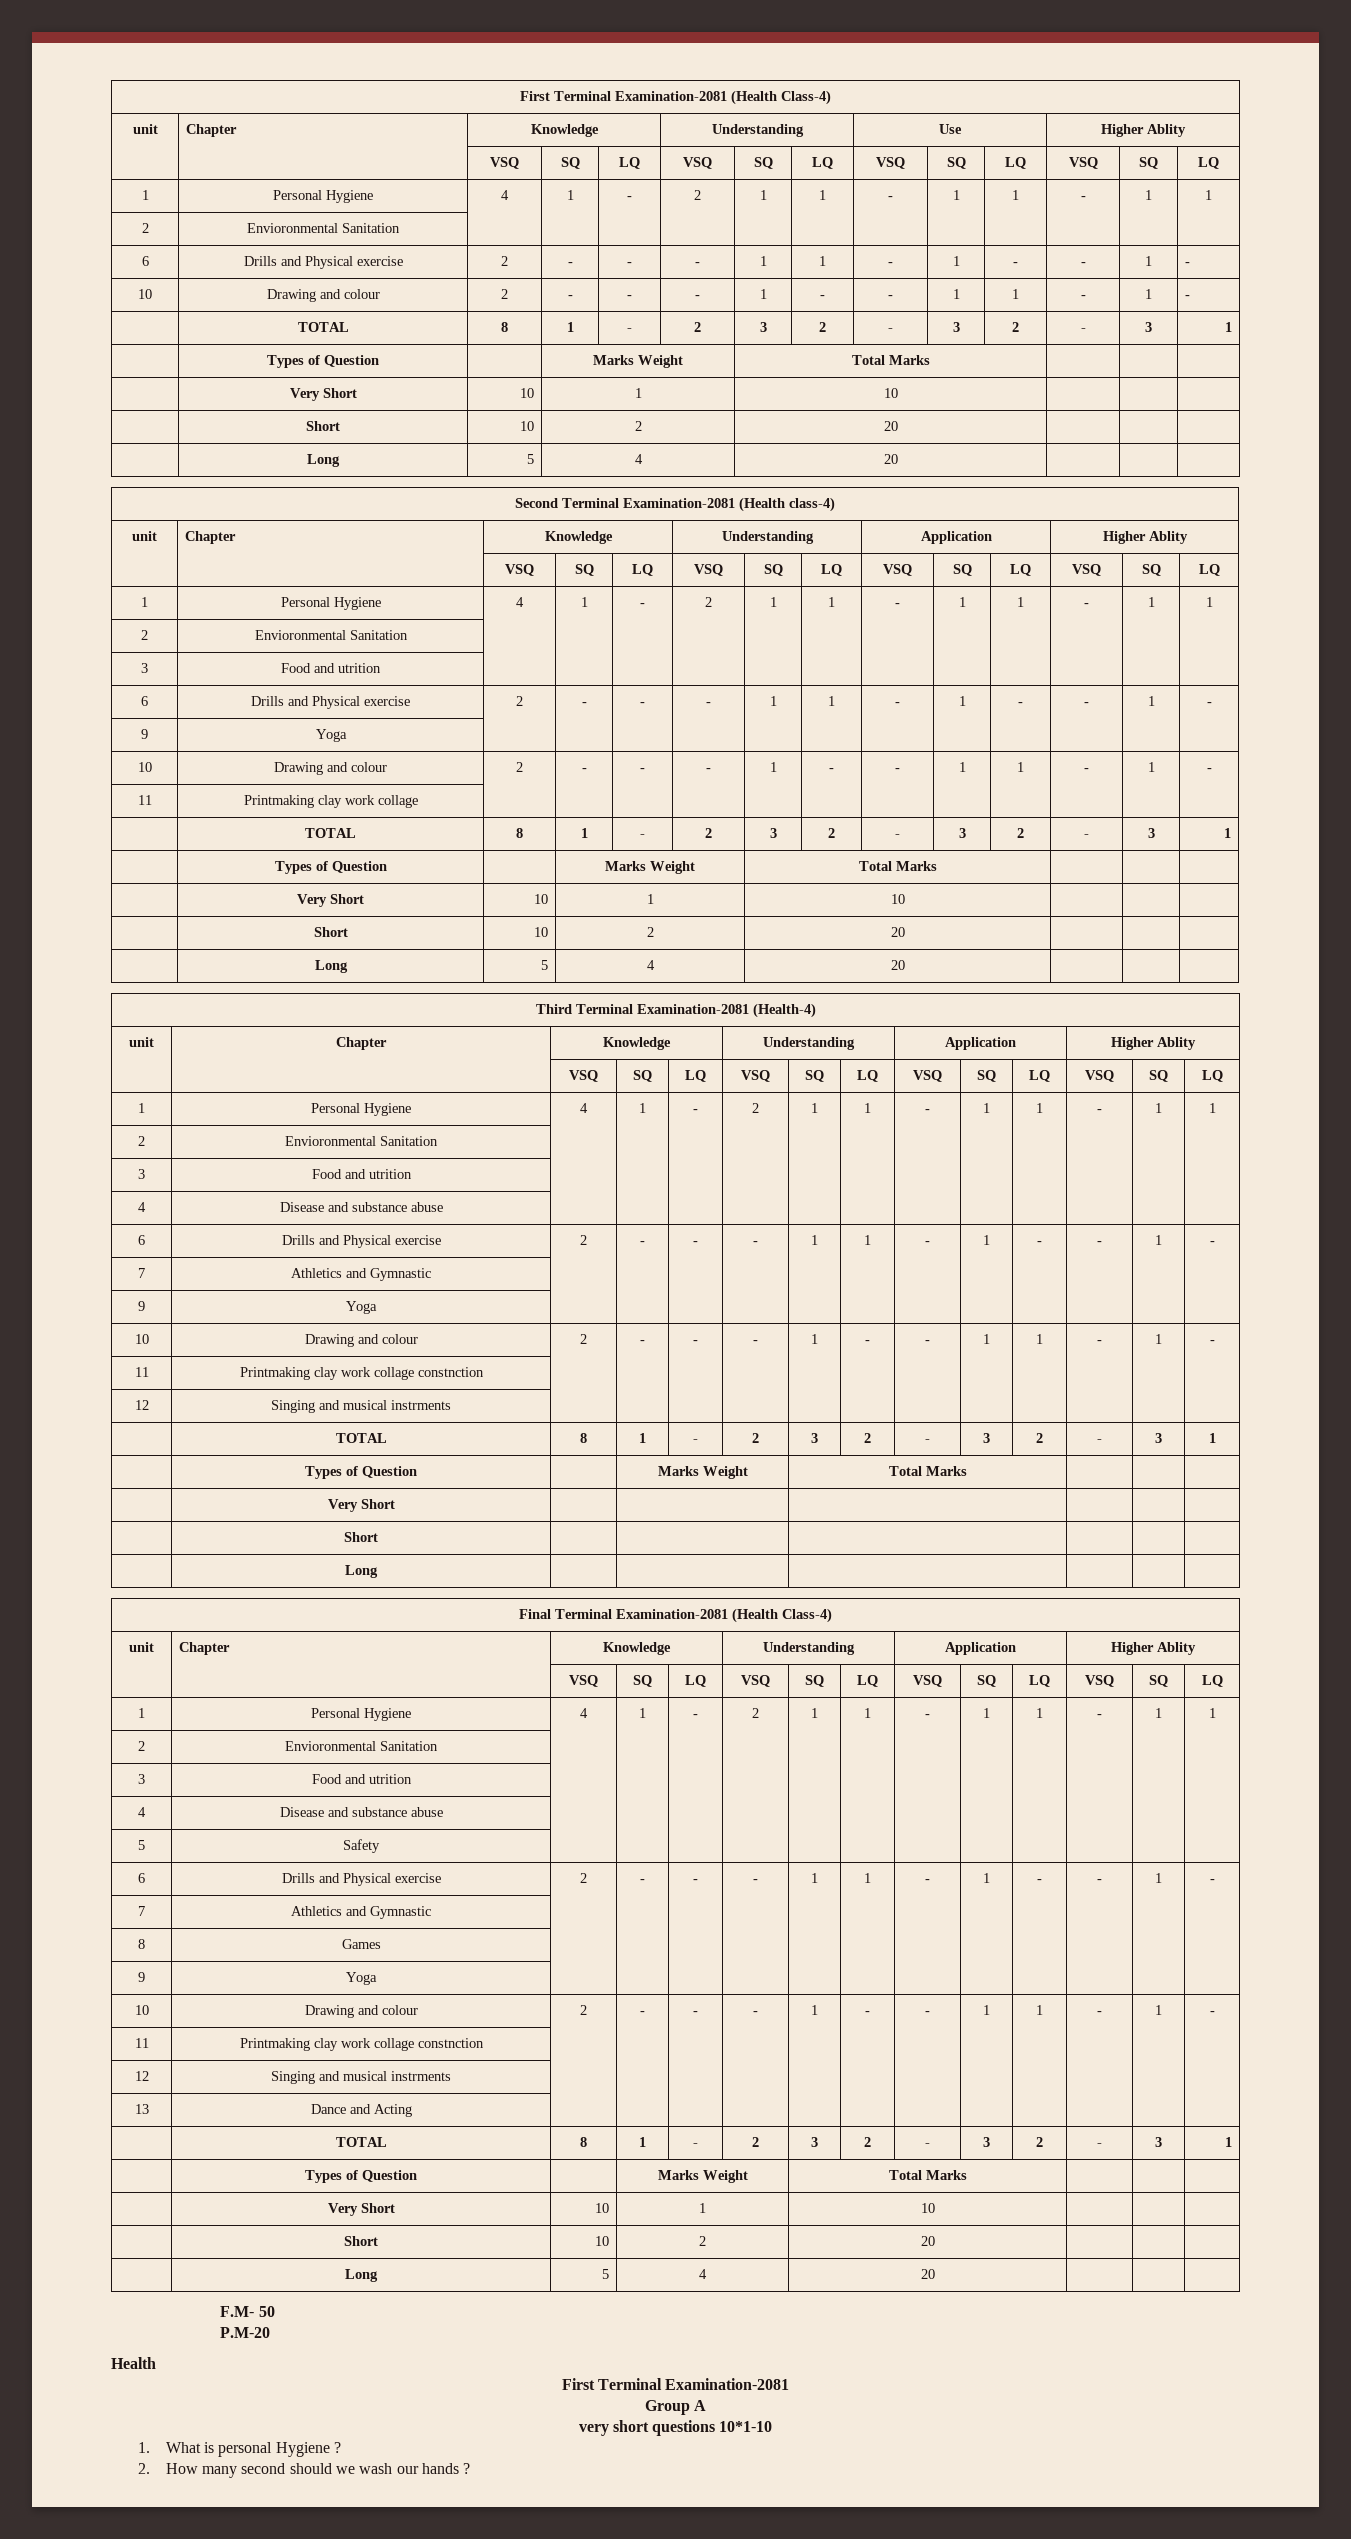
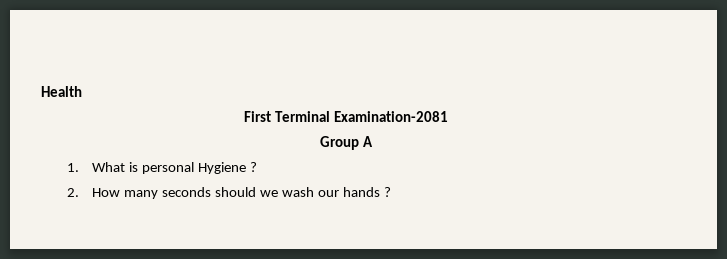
[520,90,831,105] [132,124,158,134] [185,124,237,137] [530,124,599,137] [711,124,804,137] [939,124,962,134] [1101,124,1186,137] [490,157,519,169] [560,157,580,169] [619,157,640,169] [683,157,712,169] [753,157,773,169] [812,157,833,169] [876,157,905,169] [946,157,966,169] [1005,157,1026,169] [1068,157,1098,169] [1139,157,1158,169] [1198,157,1219,169] [141,190,149,200] [273,190,373,203] [501,190,509,200] [566,190,574,200] [627,196,632,200] [694,190,701,200] [759,190,767,200] [819,190,826,200] [888,196,893,200] [952,190,960,200] [1012,190,1019,200] [1080,196,1086,200] [1145,190,1152,200] [1205,190,1212,200] [141,223,149,233] [247,223,400,233] [141,256,149,266] [243,256,403,269] [501,256,508,266] [567,262,573,266] [627,262,632,266] [695,262,700,266] [759,256,767,266] [819,256,826,266] [888,262,893,266] [952,256,960,266] [1013,262,1018,266] [1080,262,1086,266] [1145,256,1152,266] [1184,262,1190,266] [138,289,152,299] [266,289,380,302] [501,289,508,299] [567,295,573,299] [627,295,632,299] [695,295,700,299] [759,289,767,299] [820,295,825,299] [888,295,893,299] [952,289,960,299] [1012,289,1019,299] [1080,295,1086,299] [1145,289,1152,299] [1184,295,1190,299] [297,322,349,332] [501,322,508,332] [566,322,574,332] [627,328,632,332] [694,322,701,332] [759,322,767,332] [819,322,826,332] [888,328,893,332] [952,322,960,332] [1012,322,1019,332] [1080,328,1086,332] [1145,322,1152,332] [1225,322,1233,332] [267,355,379,368] [593,355,683,368] [851,355,930,365] [289,388,357,401] [520,388,535,398] [634,388,642,398] [883,388,898,398] [306,421,340,431] [520,421,535,431] [634,421,642,431] [883,421,898,431] [307,454,340,467] [527,454,535,464] [634,454,643,464] [883,454,898,464] [515,497,835,512] [132,531,157,541] [184,531,236,544] [544,531,613,544] [721,531,814,544] [920,531,992,544] [1102,531,1188,544] [505,564,534,576] [574,564,594,576] [632,564,653,576] [694,564,723,576] [763,564,783,576] [821,564,842,576] [883,564,912,576] [952,564,972,576] [1010,564,1031,576] [1072,564,1101,576] [1141,564,1161,576] [1198,564,1220,576] [141,597,148,607] [280,597,381,610] [516,597,524,607] [580,597,588,607] [640,603,645,607] [705,597,712,607] [769,597,777,607] [828,597,835,607] [895,603,900,607] [958,597,966,607] [1017,597,1024,607] [1084,603,1089,607] [1147,597,1155,607] [1205,597,1213,607] [141,630,148,640] [254,630,408,640] [141,663,148,673] [281,663,381,673] [141,696,148,706] [251,696,410,709] [516,696,523,706] [581,702,587,706] [640,702,645,706] [706,702,711,706] [769,696,777,706] [828,696,835,706] [895,702,900,706] [958,696,966,706] [1018,702,1023,706] [1084,702,1089,706] [1147,696,1155,706] [1206,702,1212,706] [141,729,148,739] [315,729,347,742] [137,762,152,772] [274,762,387,775] [516,762,523,772] [581,768,587,772] [640,768,645,772] [706,768,711,772] [769,762,777,772] [829,768,834,772] [895,768,900,772] [958,762,966,772] [1017,762,1024,772] [1084,768,1089,772] [1147,762,1155,772] [1206,768,1212,772] [137,795,152,805] [243,795,418,808] [305,828,356,838] [516,828,523,838] [580,828,588,838] [640,834,645,838] [705,828,712,838] [769,828,777,838] [828,828,835,838] [895,834,900,838] [958,828,966,838] [1017,828,1024,838] [1084,834,1089,838] [1147,828,1155,838] [1224,828,1232,838] [274,861,387,874] [605,861,695,874] [858,861,937,871] [297,894,364,907] [534,894,549,904] [646,894,654,904] [890,894,905,904] [313,927,348,937] [534,927,549,937] [646,927,654,937] [890,927,905,937] [314,960,348,973] [541,960,549,970] [646,960,655,970] [890,960,905,970] [535,1003,816,1018] [129,1037,154,1047] [336,1037,387,1050] [603,1037,671,1050] [763,1037,855,1050] [945,1037,1016,1050] [1111,1037,1196,1050] [569,1070,598,1082] [633,1070,652,1082] [685,1070,706,1082] [741,1070,770,1082] [805,1070,824,1082] [857,1070,878,1082] [913,1070,942,1082] [977,1070,996,1082] [1029,1070,1050,1082] [1085,1070,1114,1082] [1149,1070,1168,1082] [1201,1070,1223,1082] [138,1103,145,1113] [311,1103,411,1116] [580,1103,588,1113] [639,1103,646,1113] [693,1109,698,1113] [752,1103,759,1113] [811,1103,818,1113] [864,1103,871,1113] [925,1109,930,1113] [983,1103,990,1113] [1036,1103,1043,1113] [1097,1109,1102,1113] [1155,1103,1162,1113] [1208,1103,1216,1113] [138,1136,145,1146] [285,1136,438,1146] [138,1169,145,1179] [311,1169,412,1179] [138,1202,146,1212] [279,1202,443,1212] [138,1235,145,1245] [281,1235,441,1248] [580,1235,587,1245] [640,1241,645,1245] [693,1241,698,1245] [753,1241,758,1245] [811,1235,818,1245] [864,1235,871,1245] [925,1241,930,1245] [983,1235,990,1245] [1037,1241,1042,1245] [1097,1241,1102,1245] [1155,1235,1162,1245] [1209,1241,1215,1245] [138,1268,145,1278] [291,1268,431,1281] [138,1301,145,1311] [346,1301,377,1314] [134,1334,149,1344] [304,1334,418,1347] [580,1334,587,1344] [640,1340,645,1344] [693,1340,698,1344] [753,1340,758,1344] [811,1334,818,1344] [865,1340,870,1344] [925,1340,930,1344] [983,1334,990,1344] [1036,1334,1043,1344] [1097,1340,1102,1344] [1155,1334,1162,1344] [1209,1340,1215,1344] [134,1367,149,1377] [239,1367,484,1380] [134,1400,149,1410] [271,1400,451,1413] [335,1433,387,1443] [580,1433,587,1443] [639,1433,646,1443] [693,1439,698,1443] [752,1433,759,1443] [811,1433,818,1443] [864,1433,871,1443] [925,1439,930,1443] [983,1433,990,1443] [1036,1433,1043,1443] [1097,1439,1102,1443] [1155,1433,1162,1443] [1208,1433,1216,1443] [305,1466,417,1479] [657,1466,748,1479] [888,1466,967,1476] [327,1499,395,1512] [344,1532,378,1542] [345,1565,378,1578] [519,1608,832,1623] [129,1642,154,1652] [178,1642,230,1655] [603,1642,671,1655] [763,1642,855,1655] [945,1642,1016,1655] [1111,1642,1196,1655] [569,1675,598,1687] [633,1675,652,1687] [685,1675,706,1687] [741,1675,770,1687] [805,1675,824,1687] [857,1675,878,1687] [913,1675,942,1687] [977,1675,996,1687] [1029,1675,1050,1687] [1085,1675,1114,1687] [1149,1675,1168,1687] [1201,1675,1223,1687] [138,1708,145,1718] [311,1708,411,1721] [580,1708,588,1718] [639,1708,646,1718] [693,1714,698,1718] [752,1708,759,1718] [811,1708,818,1718] [864,1708,871,1718] [925,1714,930,1718] [983,1708,990,1718] [1036,1708,1043,1718] [1097,1714,1102,1718] [1155,1708,1162,1718] [1208,1708,1216,1718] [138,1741,145,1751] [285,1741,438,1751] [138,1774,145,1784] [311,1774,412,1784] [138,1807,146,1817] [279,1807,443,1817] [138,1840,145,1850] [343,1839,380,1853] [138,1873,145,1883] [281,1873,441,1886] [580,1873,587,1883] [640,1879,645,1883] [693,1879,698,1883] [753,1879,758,1883] [811,1873,818,1883] [864,1873,871,1883] [925,1879,930,1883] [983,1873,990,1883] [1037,1879,1042,1883] [1097,1879,1102,1883] [1155,1873,1162,1883] [1209,1879,1215,1883] [138,1906,145,1916] [291,1906,431,1919] [138,1939,145,1949] [341,1939,381,1949] [138,1972,145,1982] [346,1972,377,1985] [134,2005,149,2015] [304,2005,418,2018] [580,2005,587,2015] [640,2011,645,2015] [693,2011,698,2015] [753,2011,758,2015] [811,2005,818,2015] [865,2011,870,2015] [925,2011,930,2015] [983,2005,990,2015] [1036,2005,1043,2015] [1097,2011,1102,2015] [1155,2005,1162,2015] [1209,2011,1215,2015] [134,2038,149,2048] [239,2038,484,2051] [134,2071,149,2081] [271,2071,451,2084] [134,2104,149,2114] [310,2104,412,2117] [335,2137,387,2147] [580,2137,587,2147] [639,2137,646,2147] [693,2143,698,2147] [752,2137,759,2147] [811,2137,818,2147] [864,2137,871,2147] [925,2143,930,2147] [983,2137,990,2147] [1036,2137,1043,2147] [1097,2143,1102,2147] [1155,2137,1162,2147] [1225,2137,1233,2147] [305,2170,417,2183] [657,2170,748,2183] [888,2170,967,2180] [327,2203,395,2216] [595,2203,610,2213] [699,2203,706,2213] [920,2203,935,2213] [344,2236,378,2246] [595,2236,610,2246] [699,2236,706,2246] [920,2236,935,2246] [345,2269,378,2282] [602,2269,610,2279] [699,2269,707,2279] [920,2269,935,2279] [220,2306,275,2317] [220,2327,271,2338] First Terminal Examination-2081 (Health Class-4) // unit | Chapter | Knowledge | Understanding | Use | Higher Ablity // | | VSQ | SQ | LQ | VSQ | SQ | LQ | VSQ | SQ | LQ | VSQ | SQ | LQ // 1 | Personal Hygiene | 4 | 1 | - | 2 | 1 | 1 | - | 1 | 1 | - | 1 | 1 // 2 | Envioronmental Sanitation | | | | | | | | | | | | // 6 | Drills and Physical exercise | 2 | - | - | - | 1 | 1 | - | 1 | - | - | 1 | - // 10 | Drawing and colour | 2 | - | - | - | 1 | - | - | 1 | 1 | - | 1 | - // | TOTAL | 8 | 1 | - | 2 | 3 | 2 | - | 3 | 2 | - | 3 | 1 // | Types of Question | | Marks Weight | Total Marks | | | // | Very Short | 10 | 1 | 10 | | | // | Short | 10 | 2 | 20 | | | // | Long | 5 | 4 | 20 | | | // Second Terminal Examination-2081 (Health class-4) // unit | Chapter | Knowledge | Understanding | Application | Higher Ablity // | | VSQ | SQ | LQ | VSQ | SQ | LQ | VSQ | SQ | LQ | VSQ | SQ | LQ // 1 | Personal Hygiene | 4 | 1 | - | 2 | 1 | 1 | - | 1 | 1 | - | 1 | 1 // 2 | Envioronmental Sanitation | | | | | | | | | | | | // 3 | Food and utrition | | | | | | | | | | | | // 6 | Drills and Physical exercise | 2 | - | - | - | 1 | 1 | - | 1 | - | - | 1 | - // 9 | Yoga | | | | | | | | | | | | // 10 | Drawing and colour | 2 | - | - | - | 1 | - | - | 1 | 1 | - | 1 | - // 11 | Printmaking clay work collage | | | | | | | | | | | | // | TOTAL | 8 | 1 | - | 2 | 3 | 2 | - | 3 | 2 | - | 3 | 1 // | Types of Question | | Marks Weight | Total Marks | | | // | Very Short | 10 | 1 | 10 | | | // | Short | 10 | 2 | 20 | | | // | Long | 5 | 4 | 20 | | | // Third Terminal Examination-2081 (Health-4) // unit | Chapter | Knowledge | Understanding | Application | Higher Ablity // | | VSQ | SQ | LQ | VSQ | SQ | LQ | VSQ | SQ | LQ | VSQ | SQ | LQ // 1 | Personal Hygiene | 4 | 1 | - | 2 | 1 | 1 | - | 1 | 1 | - | 1 | 1 // 2 | Envioronmental Sanitation | | | | | | | | | | | | // 3 | Food and utrition | | | | | | | | | | | | // 4 | Disease and substance abuse | | | | | | | | | | | | // 6 | Drills and Physical exercise | 2 | - | - | - | 1 | 1 | - | 1 | - | - | 1 | - // 7 | Athletics and Gymnastic | | | | | | | | | | | | // 9 | Yoga | | | | | | | | | | | | // 10 | Drawing and colour | 2 | - | - | - | 1 | - | - | 1 | 1 | - | 1 | - // 11 | Printmaking clay work collage constnction | | | | | | | | | | | | // 12 | Singing and musical instrments | | | | | | | | | | | | // | TOTAL | 8 | 1 | - | 2 | 3 | 2 | - | 3 | 2 | - | 3 | 1 // | Types of Question | | Marks Weight | Total Marks | | | // | Very Short | | | | | | // | Short | | | | | | // | Long | | | | | | // Final Terminal Examination-2081 (Health Class-4) // unit | Chapter | Knowledge | Understanding | Application | Higher Ablity // | | VSQ | SQ | LQ | VSQ | SQ | LQ | VSQ | SQ | LQ | VSQ | SQ | LQ // 1 | Personal Hygiene | 4 | 1 | - | 2 | 1 | 1 | - | 1 | 1 | - | 1 | 1 // 2 | Envioronmental Sanitation | | | | | | | | | | | | // 3 | Food and utrition | | | | | | | | | | | | // 4 | Disease and substance abuse | | | | | | | | | | | | // 5 | Safety | | | | | | | | | | | | // 6 | Drills and Physical exercise | 2 | - | - | - | 1 | 1 | - | 1 | - | - | 1 | - // 7 | Athletics and Gymnastic | | | | | | | | | | | | // 8 | Games | | | | | | | | | | | | // 9 | Yoga | | | | | | | | | | | | // 10 | Drawing and colour | 2 | - | - | - | 1 | - | - | 1 | 1 | - | 1 | - // 11 | Printmaking clay work collage constnction | | | | | | | | | | | | // 12 | Singing and musical instrments | | | | | | | | | | | | // 13 | Dance and Acting | | | | | | | | | | | | // | TOTAL | 8 | 1 | - | 2 | 3 | 2 | - | 3 | 2 | - | 3 | 1 // | Types of Question | | Marks Weight | Total Marks | | | // | Very Short | 10 | 1 | 10 | | | // | Short | 10 | 2 | 20 | | | // | Long | 5 | 4 | 20 | | | // F.M- 50 // P.M-20 // -> (41, 91) none
[578,2420,773,2436] // very short questions 10*1-10 -> (373, 141) none
[241,2463,286,2474] second -> [162,187,212,197] seconds

